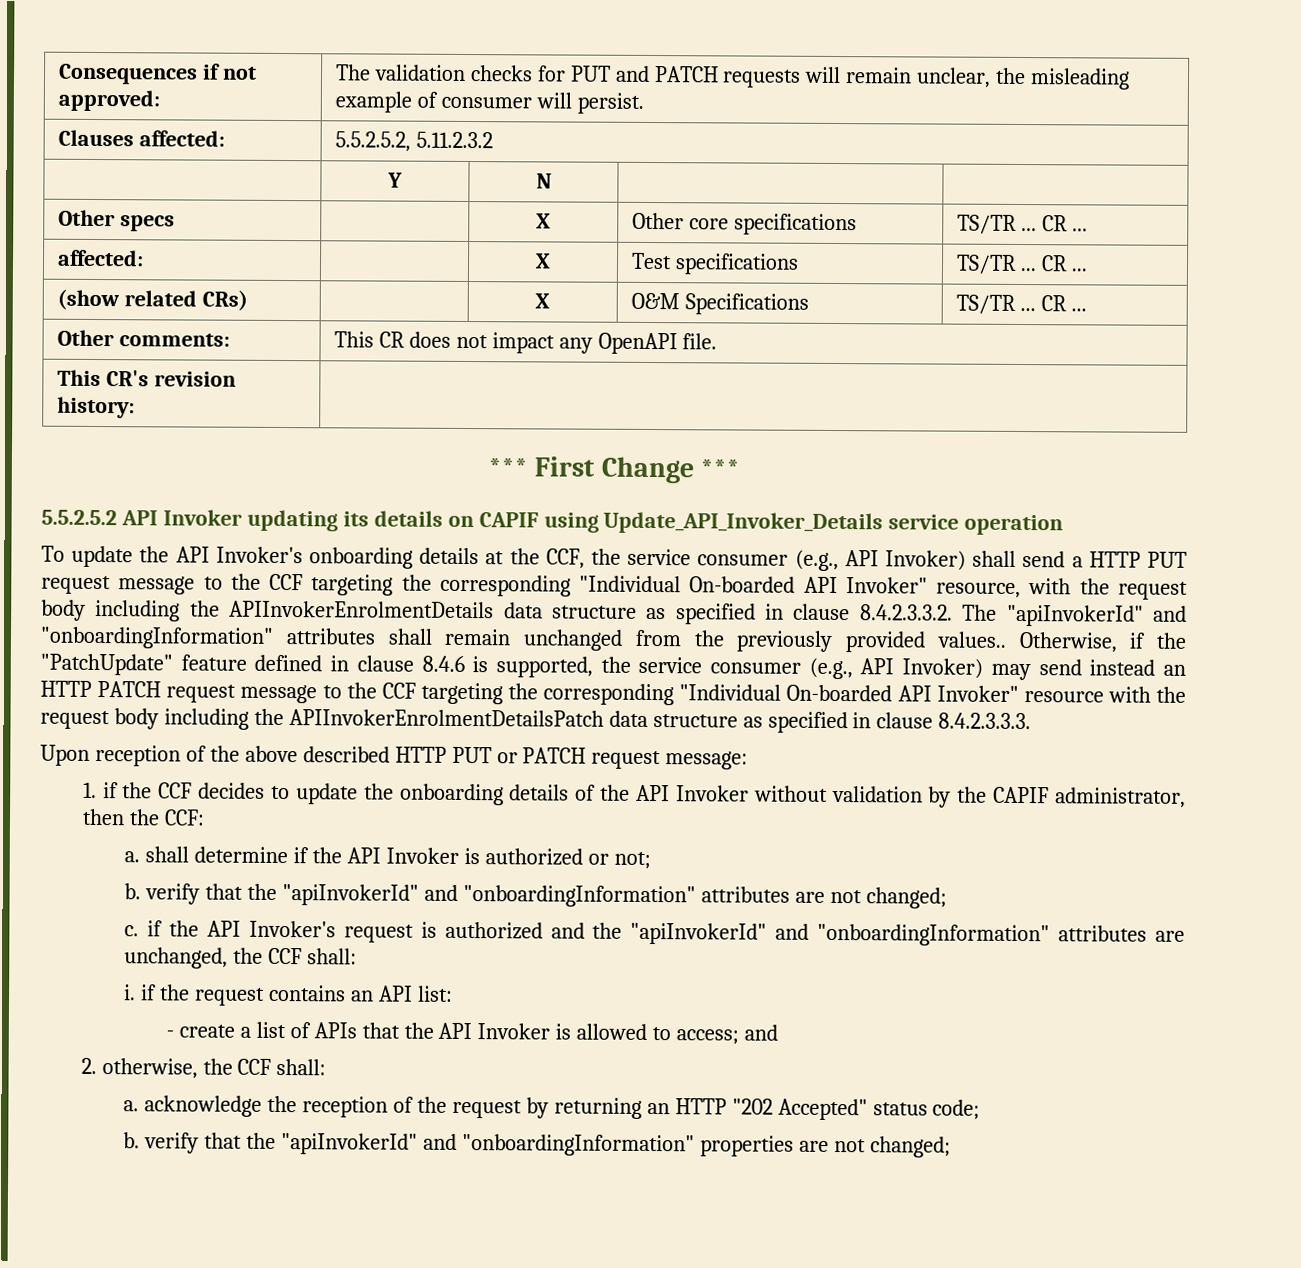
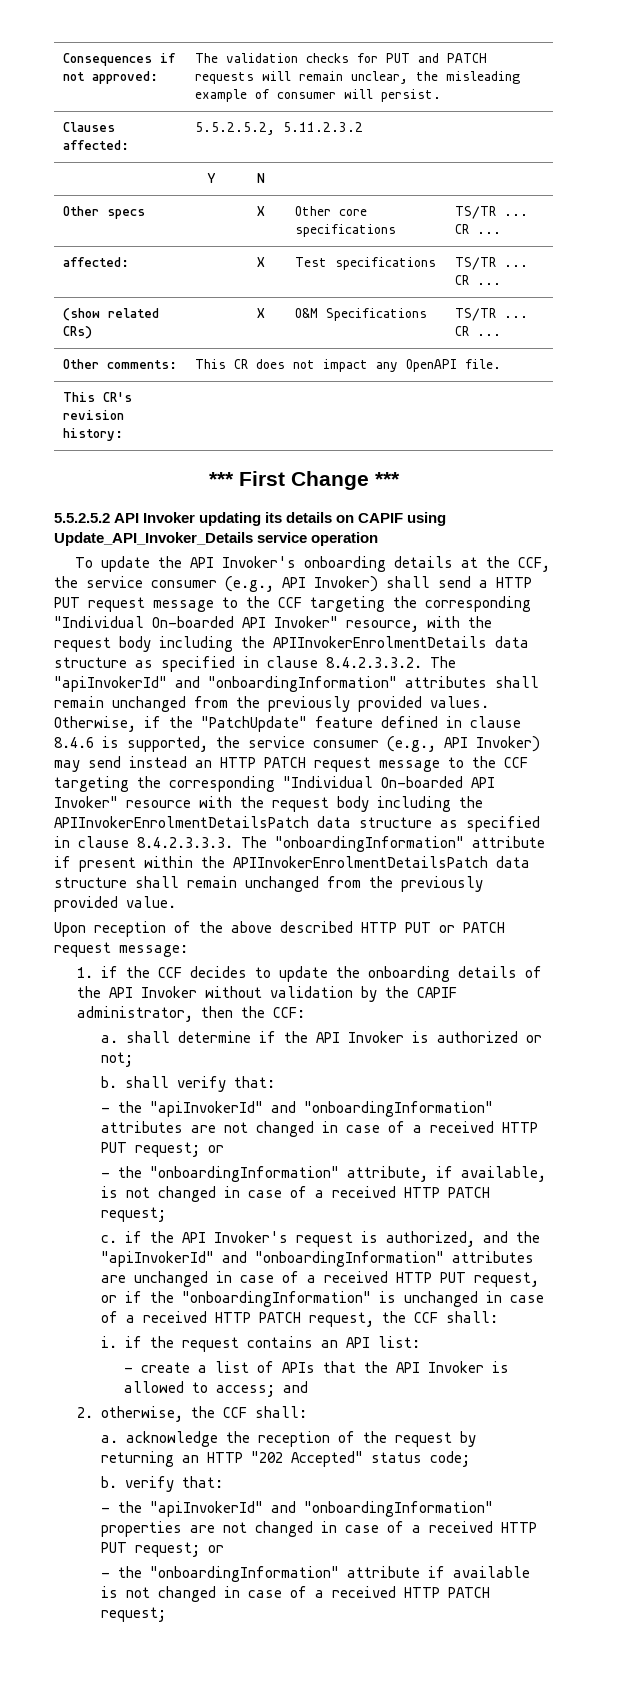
[936,631,1007,648] values.. -> [430,696,489,708] values.
(1032, 721) none -> [241,836,545,852] [54,856,530,872] [54,876,483,892] [54,896,176,912] The "onboardingInformation" attribute if present within the APIInvokerEnrolmentDetailsPatch data structure shall remain unchanged from the previously provided value.
[145,883,244,905] verify that -> [124,1076,275,1092] [100,1107,110,1113] shall verify that: // -
[865,887,947,909] changed; -> [255,1121,538,1137] [100,1142,224,1157] [100,1166,546,1182] [100,1186,490,1202] [100,1207,166,1222] changed in case of a received HTTP PUT request; or // - the "onboardingInformation" attribute, if available, is not changed in case of a received HTTP PATCH request;
[444,921,543,940] authorized -> [385,1231,475,1247] authorized,
[124,947,229,969] unchanged, -> [133,1271,539,1287] [100,1291,544,1307] [100,1311,374,1327] unchanged in case of a received HTTP PUT request, or if the "onboardingInformation" is unchanged in case of a received HTTP PATCH request,
[204,1132,243,1149] that -> [181,1476,223,1488] [100,1507,110,1513] that: // -
[869,1136,951,1158] changed; -> [254,1521,537,1537] [100,1542,224,1557] [100,1566,530,1582] [100,1586,490,1602] [100,1607,166,1622] changed in case of a received HTTP PUT request; or // - the "onboardingInformation" attribute if available is not changed in case of a received HTTP PATCH request;

